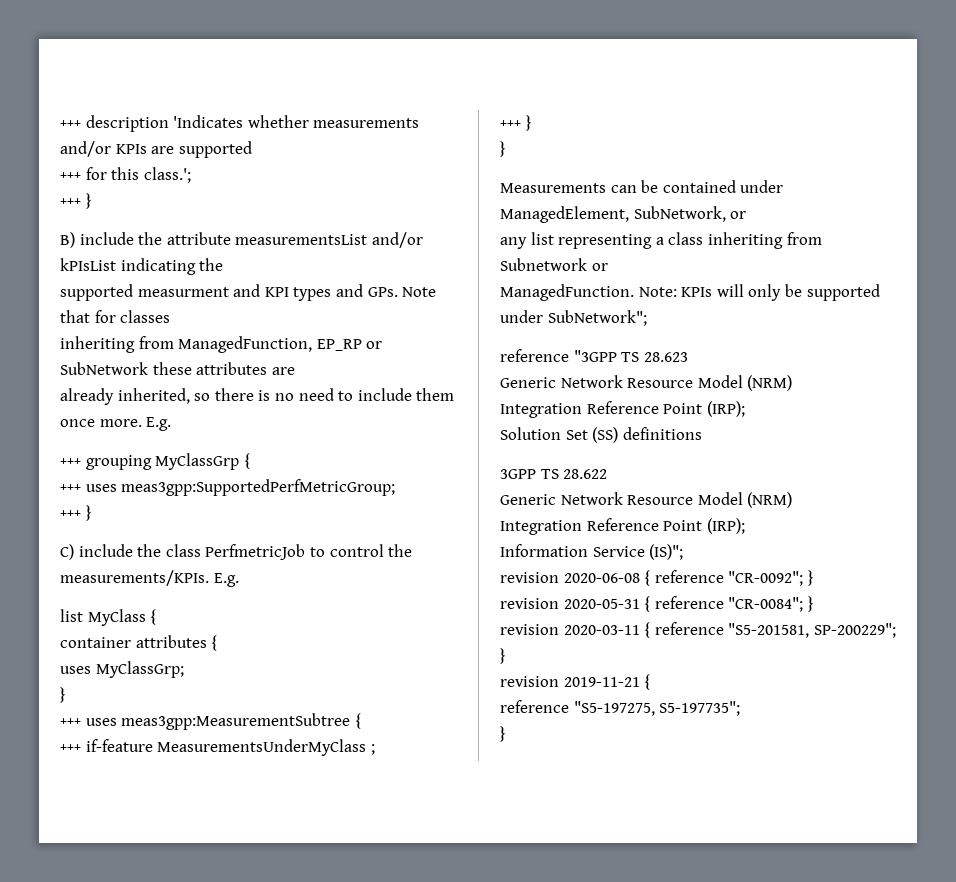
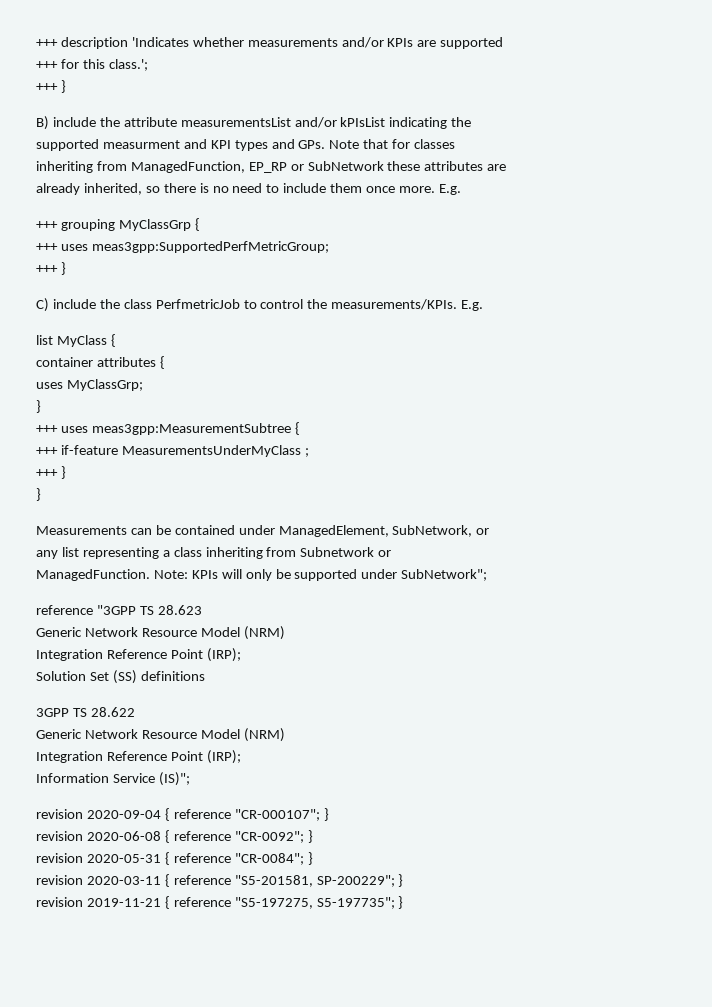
(684, 552) none -> [36,808,329,821] // revision 2020-09-04 { reference "CR-000107"; }
(651, 682) // -> (170, 902) none
(741, 708) // -> (395, 903) none

